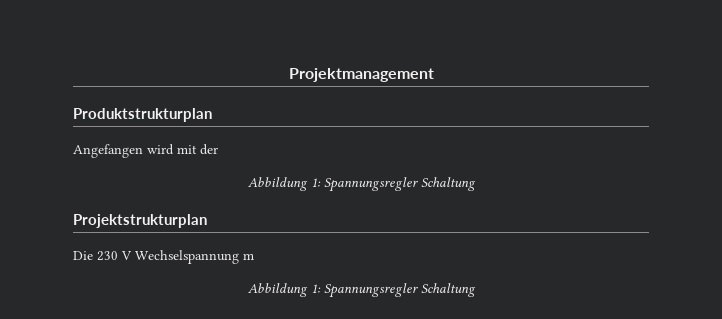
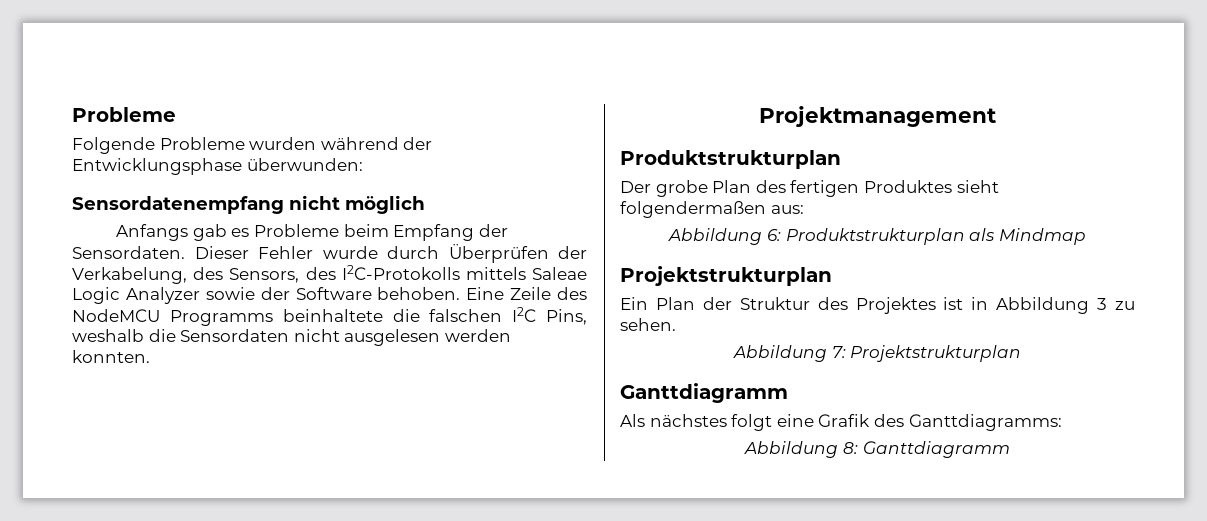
[288,68,434,82] [73,108,212,122] [73,144,218,158] [247,177,476,192] [73,214,207,228] [73,250,254,264] [247,283,476,298] Projektmanagement // Produktstrukturplan // Angefangen wird mit der // Abbildung 1: Spannungsregler Schaltung // Projektstrukturplan // Die 230 V Wechselspannung m // Abbildung 1: Spannungsregler Schaltung -> [72,107,176,122] [72,137,433,154] [72,158,363,175] [72,195,425,214] [116,224,508,241] [72,244,587,263] [72,265,587,284] [72,287,587,304] [72,307,587,326] [72,329,511,346] [72,350,150,363] [759,106,996,127] [620,150,841,169] [620,180,999,197] [620,201,804,218] [668,228,1086,245] [620,266,832,286] [620,297,1135,314] [620,318,676,331] [732,345,1022,362] [620,383,788,403] [620,414,1062,431] [744,441,1010,458] Probleme // Folgende Probleme wurden während der Entwicklungsphase überwunden: // Sensordatenempfang nicht möglich // Anfangs gab es Probleme beim Empfang der Sensordaten. Dieser Fehler wurde durch Überprüfen der Verkabelung, des Sensors, des I2C-Protokolls mittels Saleae Logic Analyzer sowie der Software behoben. Eine Zeile des NodeMCU Programms beinhaltete die falschen I2C Pins, weshalb die Sensordaten nicht ausgelesen werden konnten. // Projektmanagement // Produktstrukturplan // Der grobe Plan des fertigen Produktes sieht folgendermaßen aus: // Abbildung 6: Produktstrukturplan als Mindmap // Projektstrukturplan // Ein Plan der Struktur des Projektes ist in Abbildung 3 zu sehen. // Abbildung 7: Projektstrukturplan // Ganttdiagramm // Als nächstes folgt eine Grafik des Ganttdiagramms: // Abbildung 8: Ganttdiagramm

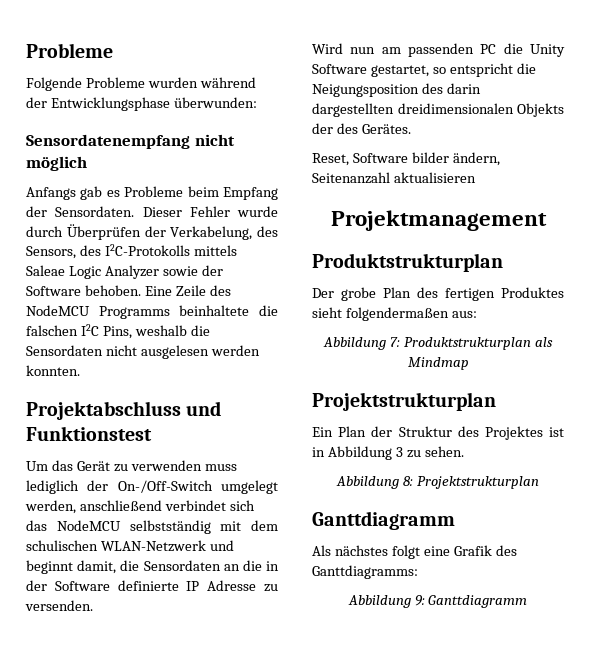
(150, 356) none -> [26,401,222,420] [26,426,152,441] [26,460,237,472] [26,480,278,494] [25,500,255,514] [26,520,278,534] [26,540,234,552] [26,560,279,574] [26,580,279,592] [25,600,93,611] [312,43,565,57] [312,63,536,77] [312,83,481,97] [312,103,564,117] [312,123,411,134] [312,152,500,166] [312,172,476,184] // Projektabschluss und Funktionstest // Um das Gerät zu verwenden muss lediglich der On-/Off-Switch umgelegt werden, anschließend verbindet sich das NodeMCU selbstständig mit dem schulischen WLAN-Netzwerk und beginnt damit, die Sensordaten an die in der Software definierte IP Adresse zu versenden. // Wird nun am passenden PC die Unity Software gestartet, so entspricht die Neigungsposition des darin dargestellten dreidimensionalen Objekts der des Gerätes. // Reset, Software bilder ändern, Seitenanzahl aktualisieren
[766,229,781,241] 6: -> [390,337,401,347] 7:
[831,346,846,358] 7: -> [403,476,413,486] 8:
[843,442,858,454] 8: -> [414,595,425,606] 9:

